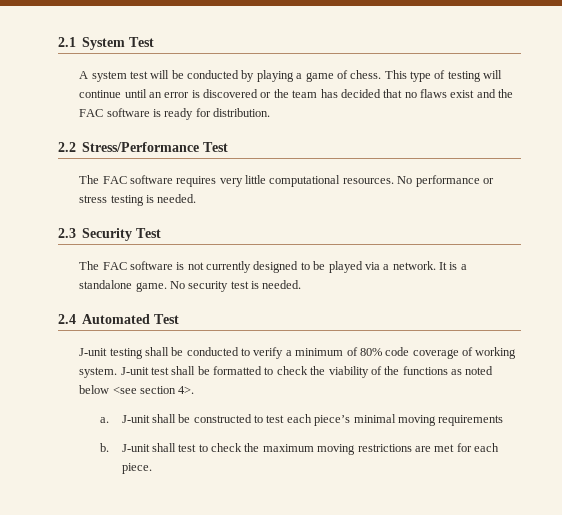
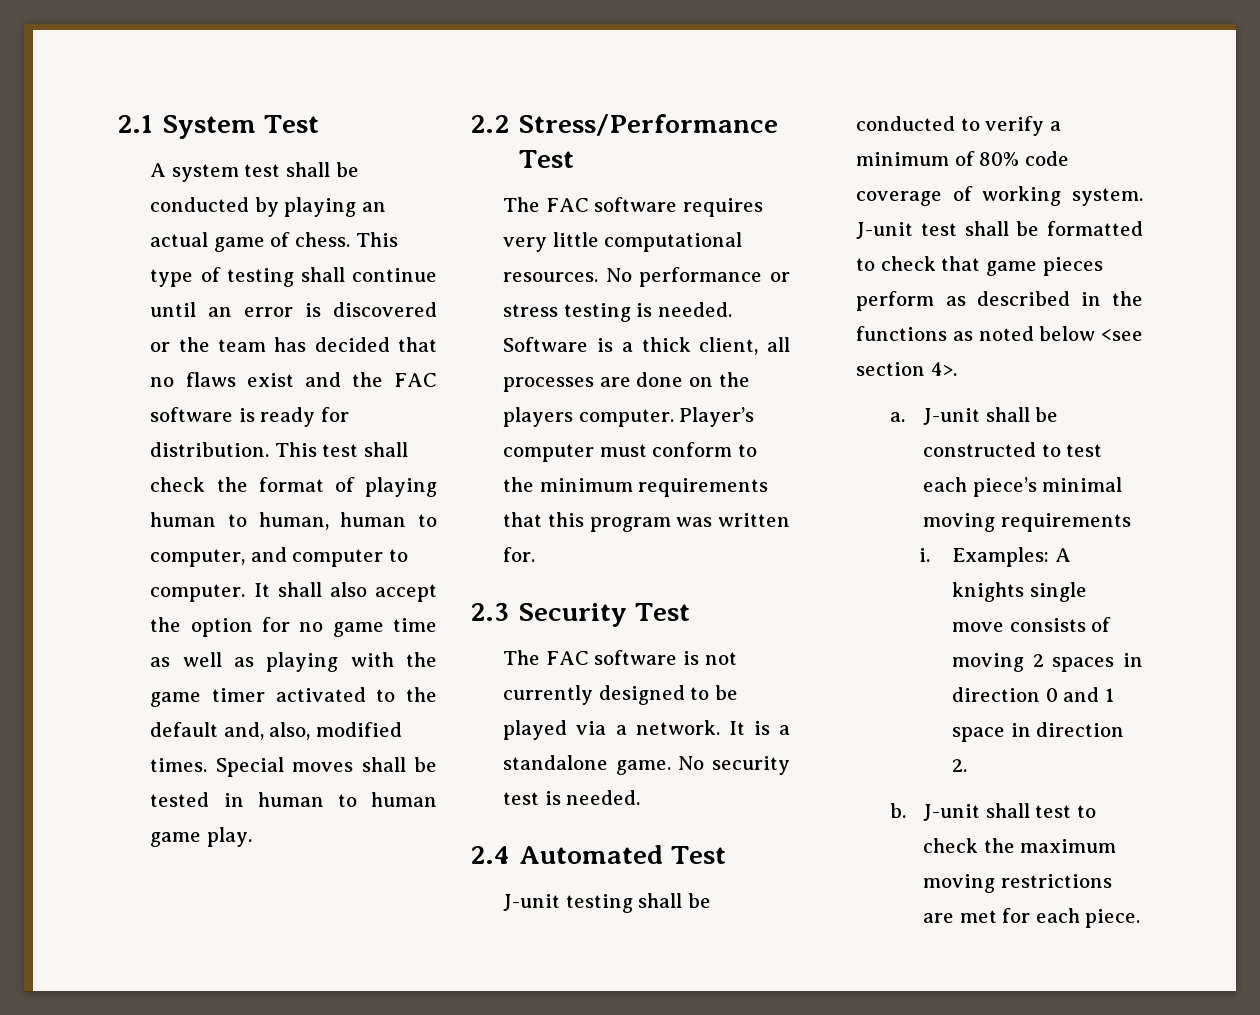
[150,70,170,79] will -> [285,162,330,177] shall
[296,73,303,79] a -> [361,202,386,212] [150,232,209,247] an actual
[483,70,503,79] will -> [300,267,345,282] shall
(271, 112) none -> [274,442,408,457] [150,477,437,497] [150,512,437,530] [150,547,408,567] [150,582,438,602] [150,617,437,637] [150,652,437,672] [150,687,437,707] [150,722,402,740] [150,757,437,777] [150,792,437,807] [150,827,252,847] This test shall check the format of playing human to human, human to computer, and computer to computer. It shall also accept the option for no game time as well as playing with the game timer activated to the default and, also, modified times. Special moves shall be tested in human to human game play.
(197, 198) none -> [503,337,790,355] [503,372,750,392] [503,407,755,427] [503,442,757,462] [503,477,769,497] [503,512,790,532] [503,547,536,562] Software is a thick client, all processes are done on the players computer. Player’s computer must conform to the minimum requirements that this program was written for.
[310,366,382,378] the viability of -> [941,256,1103,276] [856,291,1101,311] that game pieces perform as described in
(504, 420) none -> [919,547,1071,567] [952,582,1087,602] [952,617,1112,632] [952,653,1143,672] [952,687,1114,702] [952,722,1125,742] [952,759,968,772] // i. Examples: A knights single move consists of moving 2 spaces in direction 0 and 1 space in direction 2.

